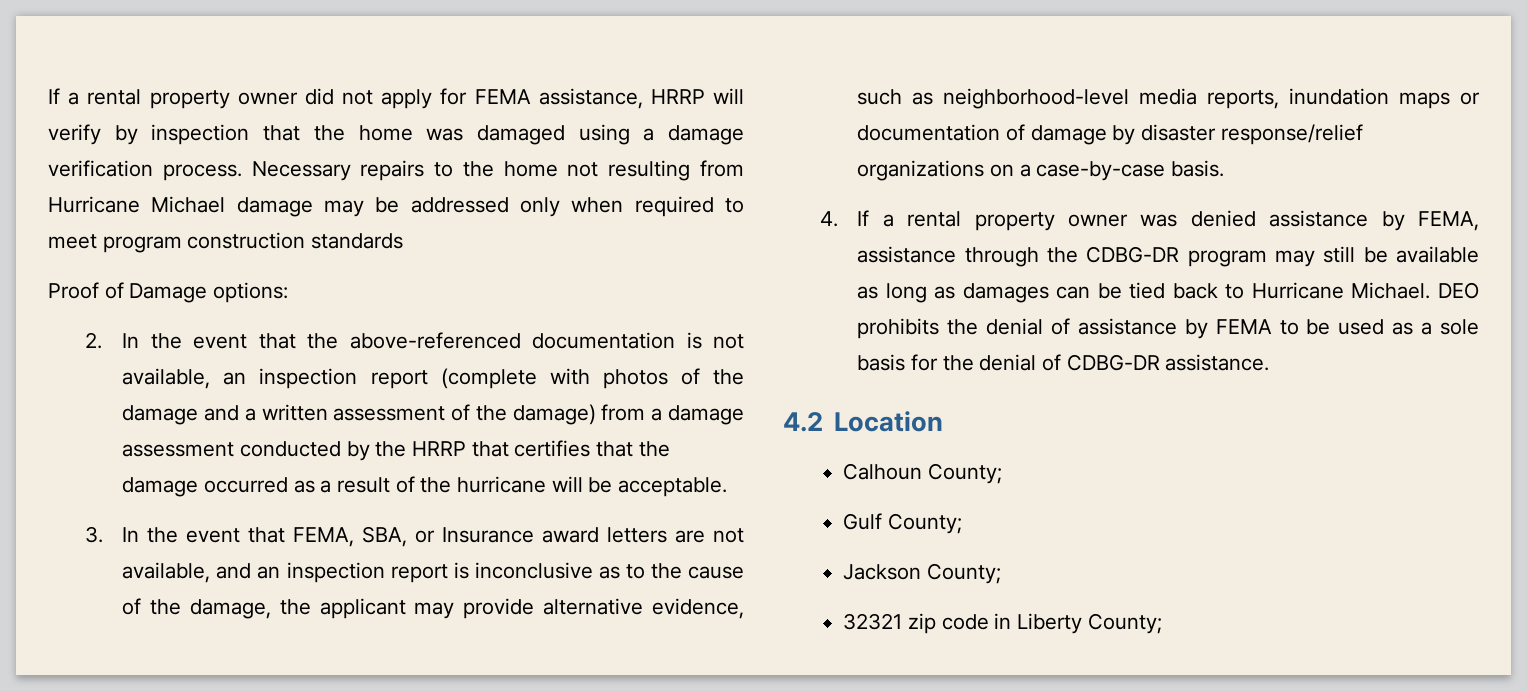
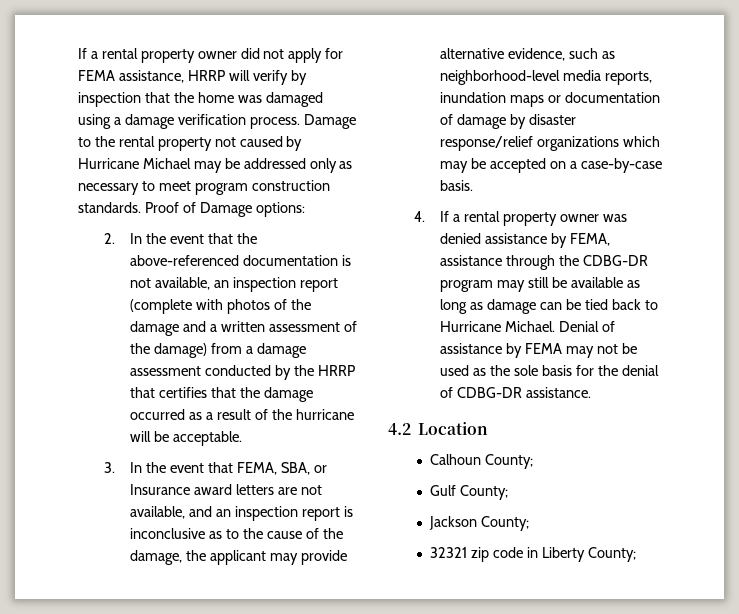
[251,160,745,181] Necessary repairs to the home not resulting from -> [303,114,356,129] [78,136,303,151] Damage to the rental property not caused by
[236,197,313,217] damage -> (191, 163) none
[571,196,714,217] when required -> [339,161,353,169] [78,183,139,195] as necessary
[311,233,404,249] standards // -> [78,202,141,213] standards.
(985, 170) none -> [622,136,660,147] [440,158,546,173] which may be accepted
[962,283,1049,303] damages -> [486,299,536,314] damage
[1438,282,1479,299] [857,318,1044,339] DEO prohibits the denial -> [558,321,599,332] Denial
[1279,320,1299,335] to -> [565,344,618,358] may not
[1421,322,1433,335] a -> [489,365,510,376] the

